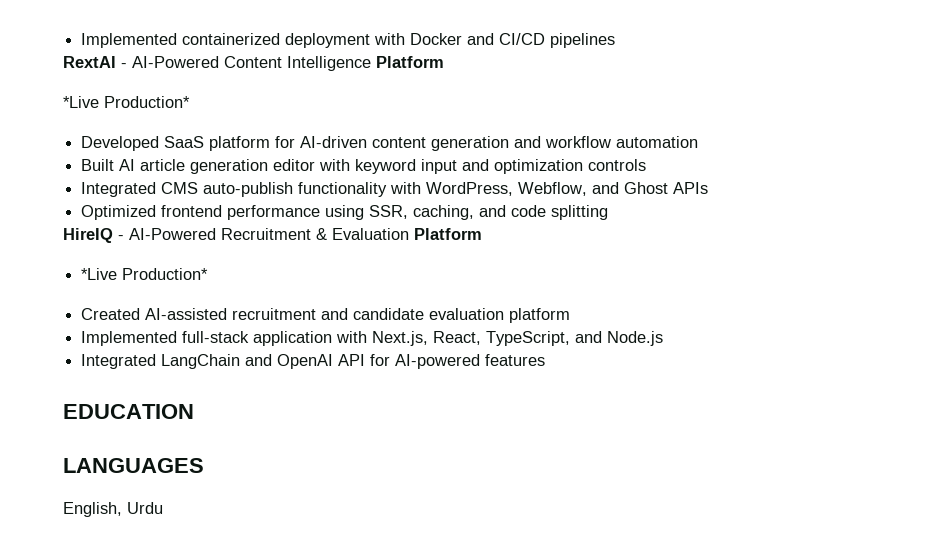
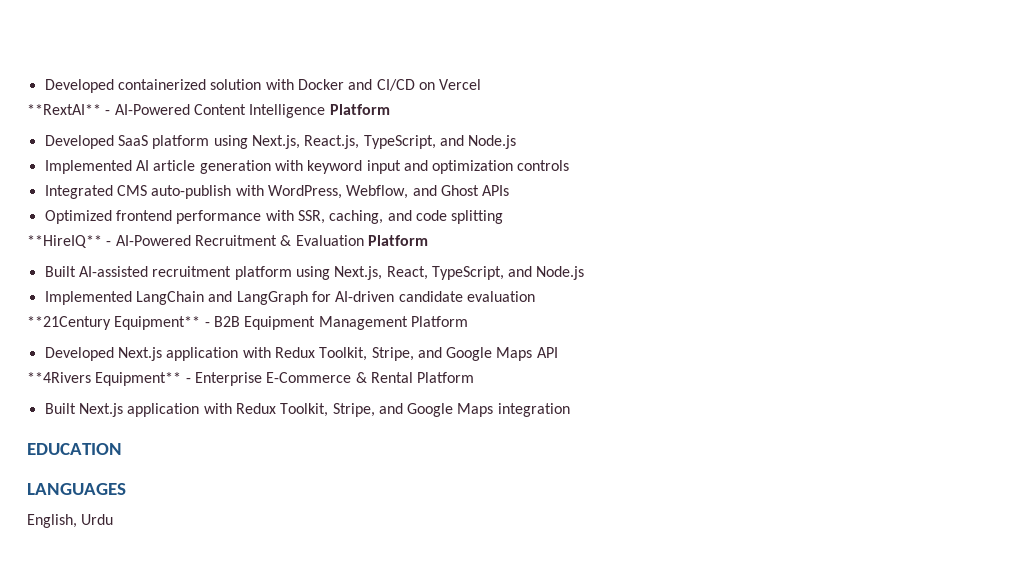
[81,33,371,48] Implemented containerized deployment -> [44,79,262,93] Developed containerized solution
[550,33,616,48] [63,56,116,68] pipelines // RextAI -> [418,79,482,90] [27,104,101,115] on Vercel // **RextAI**
[63,96,190,108] // *Live Production* -> (390, 109) none
[275,136,699,151] [81,159,115,171] for AI-driven content generation and workflow automation // Built -> [213,135,517,149] [44,160,132,174] using Next.js, React.js, TypeScript, and Node.js // Implemented
[273,159,316,171] editor -> (271, 167) none
[298,182,388,197] functionality -> (232, 192) none
[325,205,365,220] using -> [265,210,294,221] with
[63,228,113,243] HireIQ -> [27,235,102,248] **HireIQ**
[81,268,209,280] [81,308,571,323] [81,331,368,346] *Live Production* // Created AI-assisted recruitment and candidate evaluation platform // Implemented full-stack application with -> [44,266,330,280] Built AI-assisted recruitment platform using
[81,354,157,369] Integrated -> [44,291,132,305] Implemented
[277,354,546,369] OpenAI API for AI-powered features -> [236,291,535,305] [27,316,468,330] [44,347,558,361] [27,372,475,386] [44,403,570,417] LangGraph for AI-driven candidate evaluation // **21Century Equipment** - B2B Equipment Management Platform // Developed Next.js application with Redux Toolkit, Stripe, and Google Maps API // **4Rivers Equipment** - Enterprise E-Commerce & Rental Platform // Built Next.js application with Redux Toolkit, Stripe, and Google Maps integration

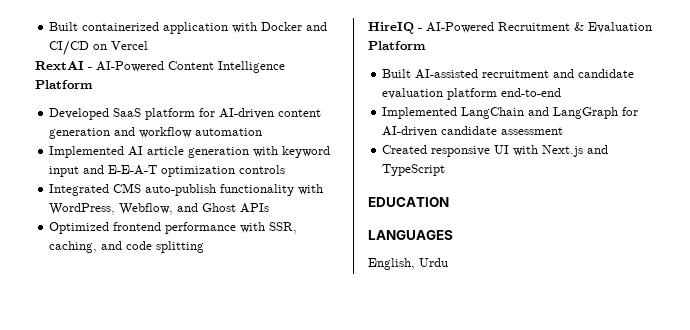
[44,79,262,93] Developed containerized solution -> [49,22,229,34] Built containerized application
[27,104,101,115] **RextAI** -> [35,61,84,70] RextAI
[213,135,517,149] using Next.js, React.js, TypeScript, and Node.js -> [199,108,322,119] [49,127,263,139] for AI-driven content generation and workflow automation
(428, 165) none -> [108,165,158,175] E-E-A-T
(232, 192) none -> [220,184,295,196] functionality
[27,235,102,248] **HireIQ** -> [368,22,414,34] HireIQ
[234,266,585,280] platform using Next.js, React, TypeScript, and Node.js -> [553,69,635,78] [382,88,562,100] and candidate evaluation platform end-to-end
[466,291,535,302] [27,316,468,330] [44,347,558,361] [27,372,475,386] [44,403,570,417] evaluation // **21Century Equipment** - B2B Equipment Management Platform // Developed Next.js application with Redux Toolkit, Stripe, and Google Maps API // **4Rivers Equipment** - Enterprise E-Commerce & Rental Platform // Built Next.js application with Redux Toolkit, Stripe, and Google Maps integration -> [501,127,564,135] [382,145,609,157] [382,164,446,176] assessment // Created responsive UI with Next.js and TypeScript

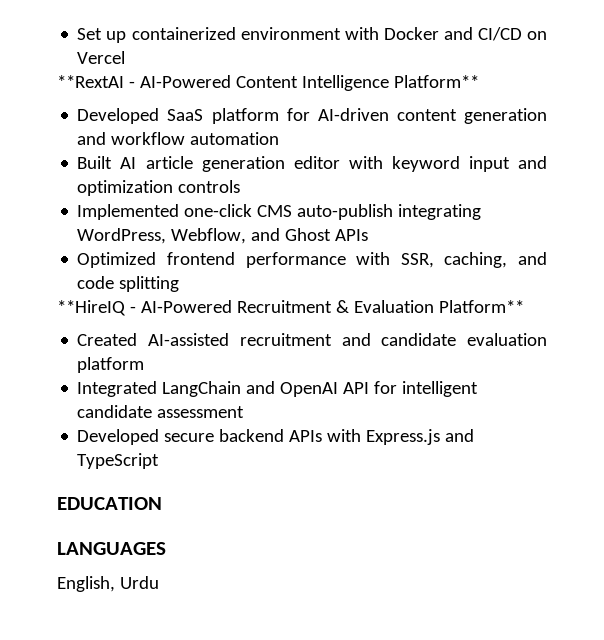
[49,22,229,34] Built containerized application -> [77,27,341,43] Set up containerized environment
[35,61,84,70] RextAI -> [57,75,124,88] **RextAI
[35,80,93,89] Platform -> [393,75,479,88] Platform**
[49,146,125,158] Implemented -> [77,156,113,169] Built
(250, 152) none -> [293,156,340,169] editor
[108,165,158,175] E-E-A-T -> (547, 162) none
[49,183,324,196] Integrated CMS auto-publish functionality with -> [77,204,482,220] Implemented one-click CMS auto-publish integrating
[368,22,414,34] HireIQ -> [57,300,126,316] **HireIQ
[368,41,426,50] [382,69,412,78] Platform // Built -> [438,300,524,313] [77,333,138,346] Platform** // Created
[501,88,562,97] [382,107,639,119] [382,126,564,137] [382,145,584,157] end-to-end // Implemented LangChain and LangGraph for AI-driven candidate assessment // Created responsive UI with Next.js -> [77,381,479,397] [77,405,245,418] [77,429,441,445] // Integrated LangChain and OpenAI API for intelligent candidate assessment // Developed secure backend APIs with Express.js

